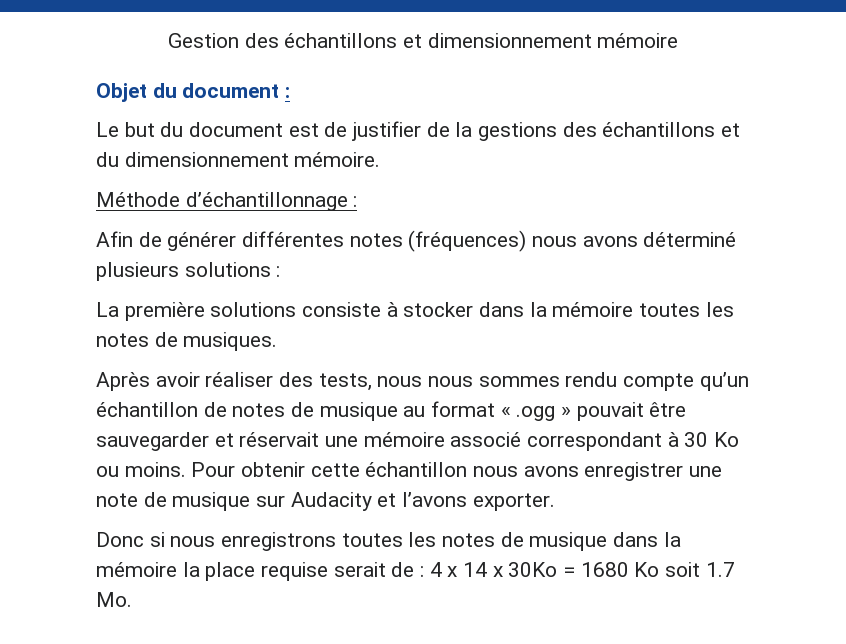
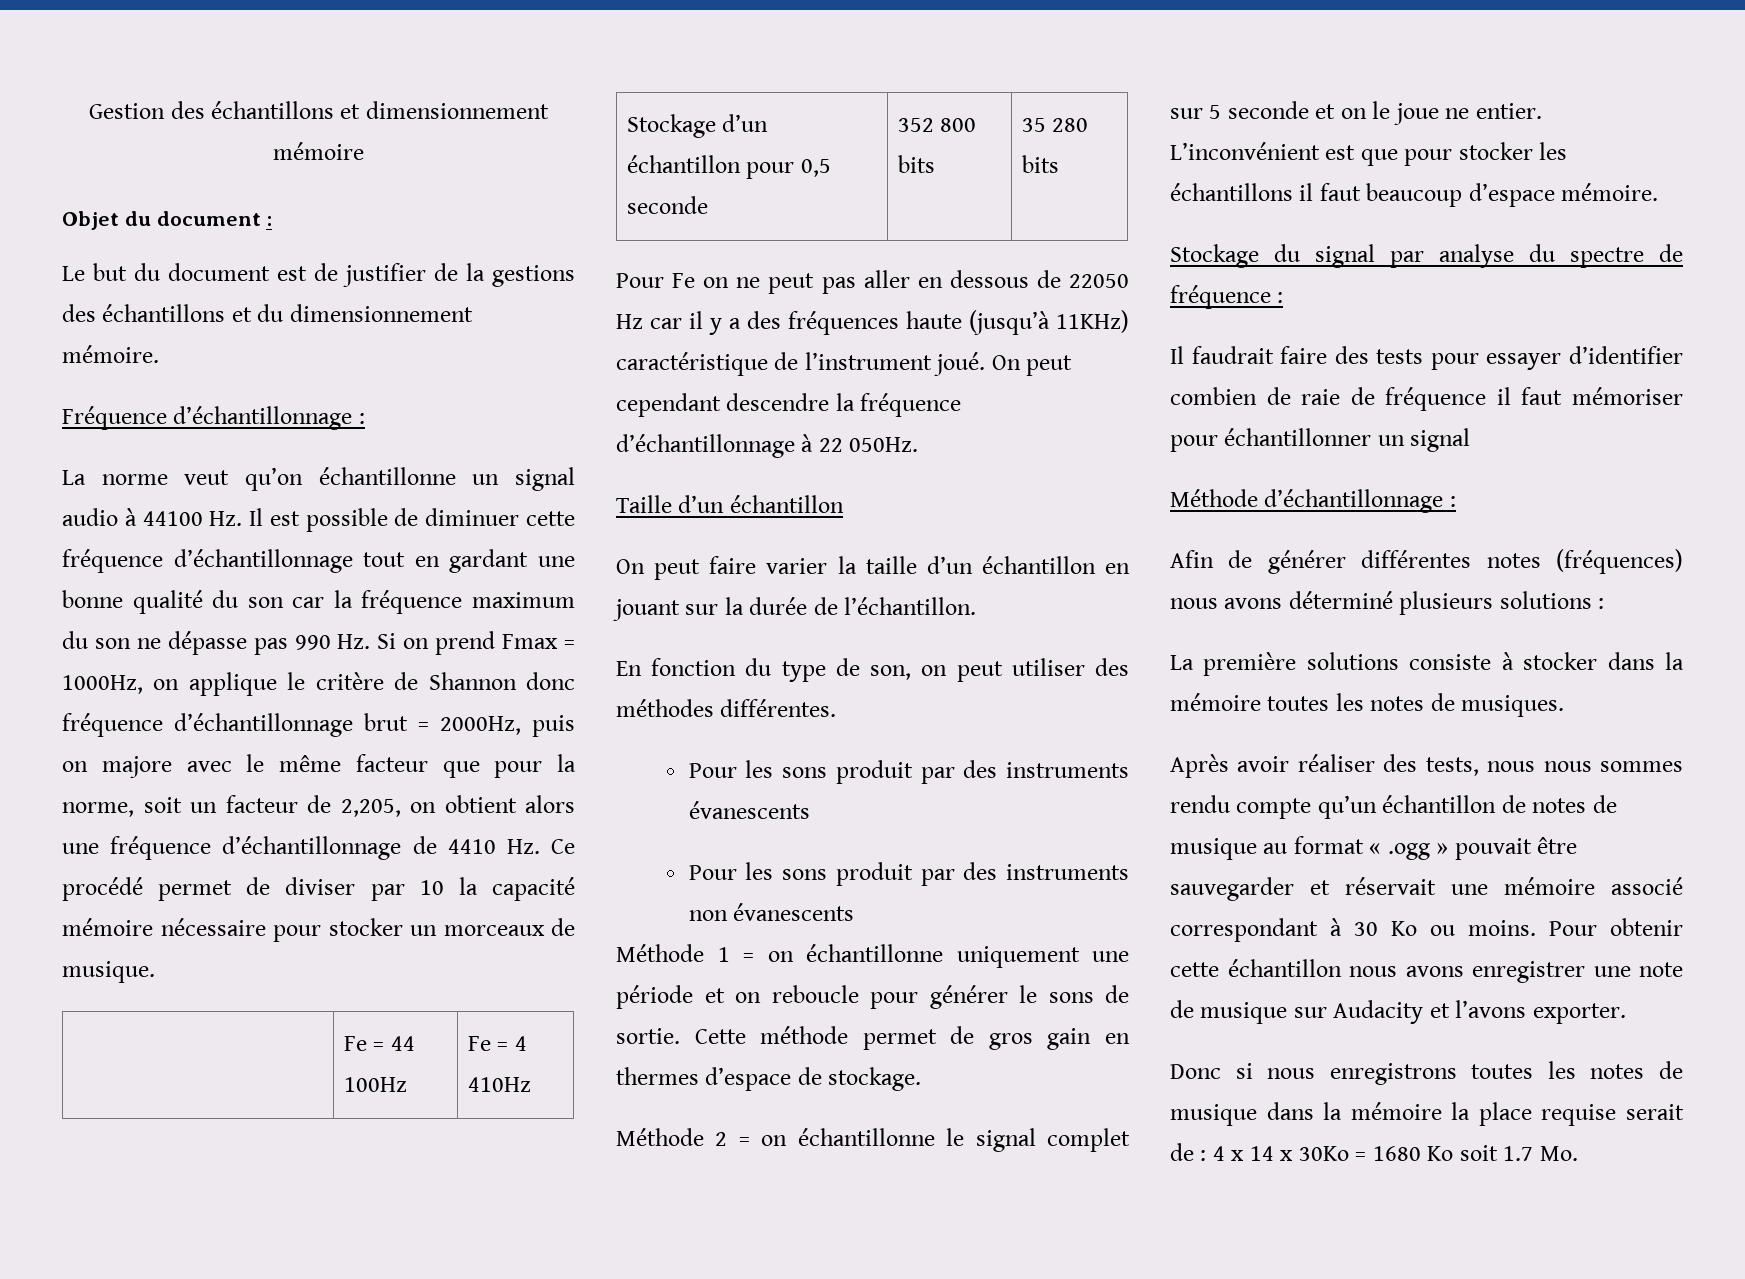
(381, 159) none -> [62,406,365,430] [62,467,575,491] [62,508,575,532] [62,549,576,573] [62,590,575,614] [62,631,575,655] [62,672,575,696] [62,713,575,737] [62,754,576,778] [62,795,575,817] [62,836,576,860] [62,877,576,901] [62,918,575,942] [62,961,155,983] [343,1036,415,1051] [343,1077,407,1092] [467,1036,527,1051] [467,1077,531,1092] [626,114,769,138] [626,155,831,179] [626,196,708,214] [897,118,977,132] [897,155,935,173] [1021,118,1089,132] [1021,155,1059,173] [616,270,1129,294] [616,310,1129,335] [616,352,1073,376] [616,393,962,417] [616,434,919,458] [616,495,844,513] [616,556,1130,580] [613,597,977,621] [616,658,1129,682] [616,699,837,717] [688,760,1129,784] [688,801,810,819] [688,862,1129,886] [688,903,855,921] [616,944,1129,968] [616,985,1129,1009] [616,1026,1130,1050] [616,1067,922,1091] [616,1128,1130,1152] [1170,101,1542,125] [1170,142,1568,166] [1170,183,1659,207] [1170,244,1683,268] [1170,285,1284,309] [1170,346,1683,370] [1170,387,1683,411] [1170,428,1471,452] // Fréquence d’échantillonnage : // La norme veut qu’on échantillonne un signal audio à 44100 Hz. Il est possible de diminuer cette fréquence d’échantillonnage tout en gardant une bonne qualité du son car la fréquence maximum du son ne dépasse pas 990 Hz. Si on prend Fmax = 1000Hz, on applique le critère de Shannon donc fréquence d’échantillonnage brut = 2000Hz, puis on majore avec le même facteur que pour la norme, soit un facteur de 2,205, on obtient alors une fréquence d’échantillonnage de 4410 Hz. Ce procédé permet de diviser par 10 la capacité mémoire nécessaire pour stocker un morceaux de musique. // | Fe = 44 100Hz | Fe = 4 410Hz // Stockage d’un échantillon pour 0,5 seconde | 352 800 bits | 35 280 bits // Pour Fe on ne peut pas aller en dessous de 22050 Hz car il y a des fréquences haute (jusqu’à 11KHz) caractéristique de l’instrument joué. On peut cependant descendre la fréquence d’échantillonnage à 22 050Hz. // Taille d’un échantillon // On peut faire varier la taille d’un échantillon en jouant sur la durée de l’échantillon. // En fonction du type de son, on peut utiliser des méthodes différentes. // Pour les sons produit par des instruments évanescents // Pour les sons produit par des instruments non évanescents // Méthode 1 = on échantillonne uniquement une période et on reboucle pour générer le sons de sortie. Cette méthode permet de gros gain en thermes d’espace de stockage. // Méthode 2 = on échantillonne le signal complet sur 5 seconde et on le joue ne entier. L’inconvénient est que pour stocker les échantillons il faut beaucoup d’espace mémoire. // Stockage du signal par analyse du spectre de fréquence : // Il faudrait faire des tests pour essayer d’identifier combien de raie de fréquence il faut mémoriser pour échantillonner un signal

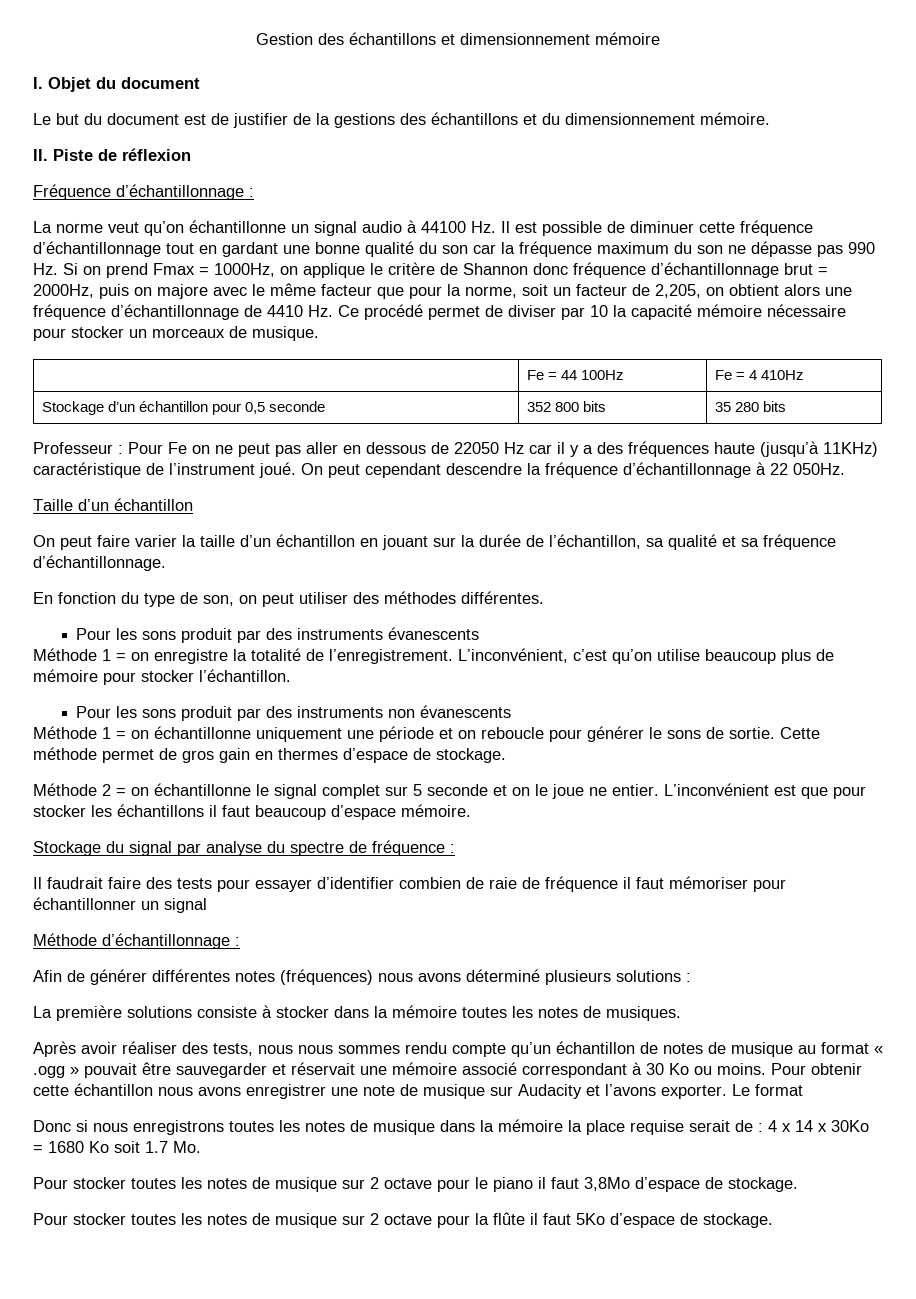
(364, 151) none -> [33,77,43,89] I.
[266,216,273,226] : -> (200, 83) none
(159, 354) none -> [33,148,191,161] // II. Piste de réflexion
(1059, 164) none -> [33,442,123,454] Professeur :
[844,597,977,615] l’échantillon. -> [549,534,836,550] [33,555,166,571] l’échantillon, sa qualité et sa fréquence d’échantillonnage.
(810, 810) none -> [33,648,834,664] [33,669,291,685] // Méthode 1 = on enregistre la totalité de l’enregistrement. L’inconvénient, c’est qu’on utilise beaucoup plus de mémoire pour stocker l’échantillon.
(1626, 1013) none -> [732,1084,803,1096] Le format
(1578, 1153) none -> [33,1177,798,1192] [33,1212,773,1228] // Pour stocker toutes les notes de musique sur 2 octave pour le piano il faut 3,8Mo d’espace de stockage. // Pour stocker toutes les notes de musique sur 2 octave pour la flûte il faut 5Ko d’espace de stockage.

